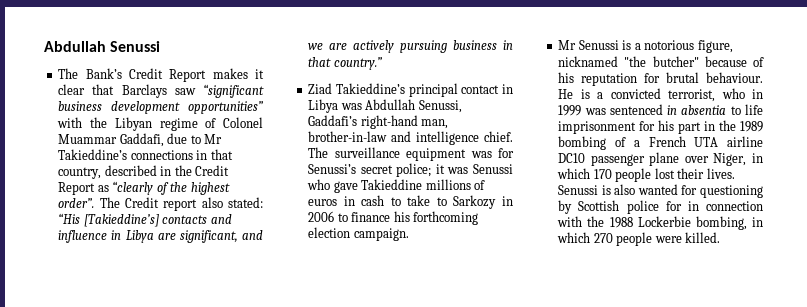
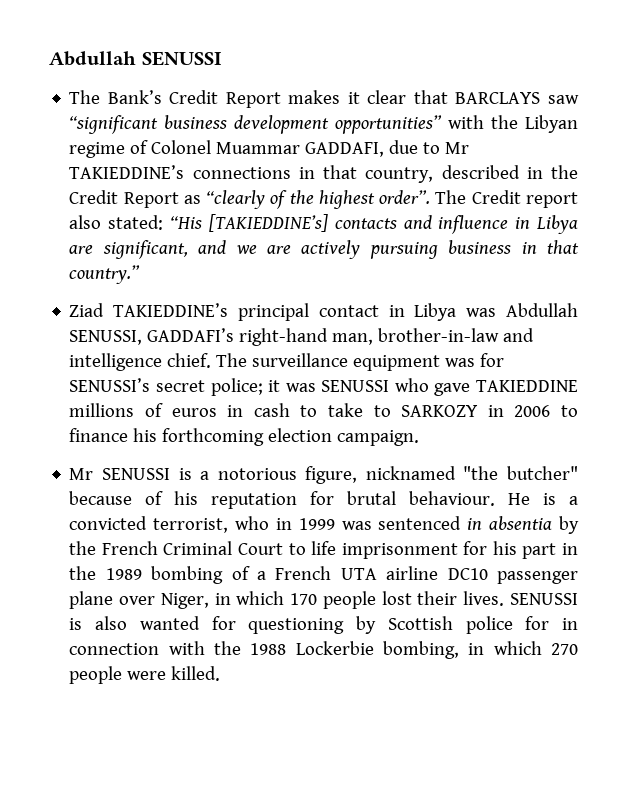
[44,41,161,52] Abdullah Senussi -> [49,51,222,66] Abdullah SENUSSI
[121,84,167,98] Barclays -> [455,92,541,104] BARCLAYS
[119,133,164,147] Gaddafi, -> [305,142,385,157] GADDAFI,
[58,149,128,160] Takieddine’s -> [69,165,185,179] TAKIEDDINE’s
[83,214,159,227] [Takieddine’s] -> [208,214,328,232] [TAKIEDDINE’s]
[335,83,405,94] Takieddine’s -> [113,303,229,317] TAKIEDDINE’s
[418,100,462,113] [308,115,358,126] Senussi, Gaddafi’s -> [69,328,235,345] SENUSSI, GADDAFI’s
[308,164,357,174] Senussi’s -> [69,378,151,392] SENUSSI’s
[473,164,513,174] Senussi -> [321,380,390,392] SENUSSI
[361,179,423,190] Takieddine -> [476,380,578,392] TAKIEDDINE
[453,195,497,209] Sarkozy -> [401,405,479,417] SARKOZY
[578,40,619,50] Senussi -> [101,468,170,480] SENUSSI
(727, 110) none -> [559,516,580,534] [69,541,284,555] by the French Criminal Court
[558,185,599,195] Senussi -> [509,593,578,605] SENUSSI

